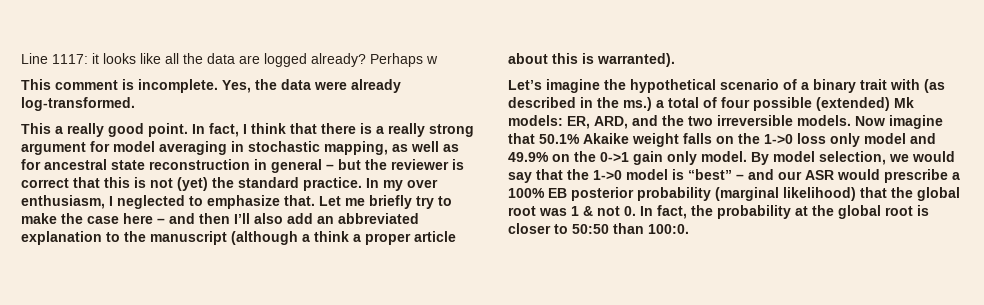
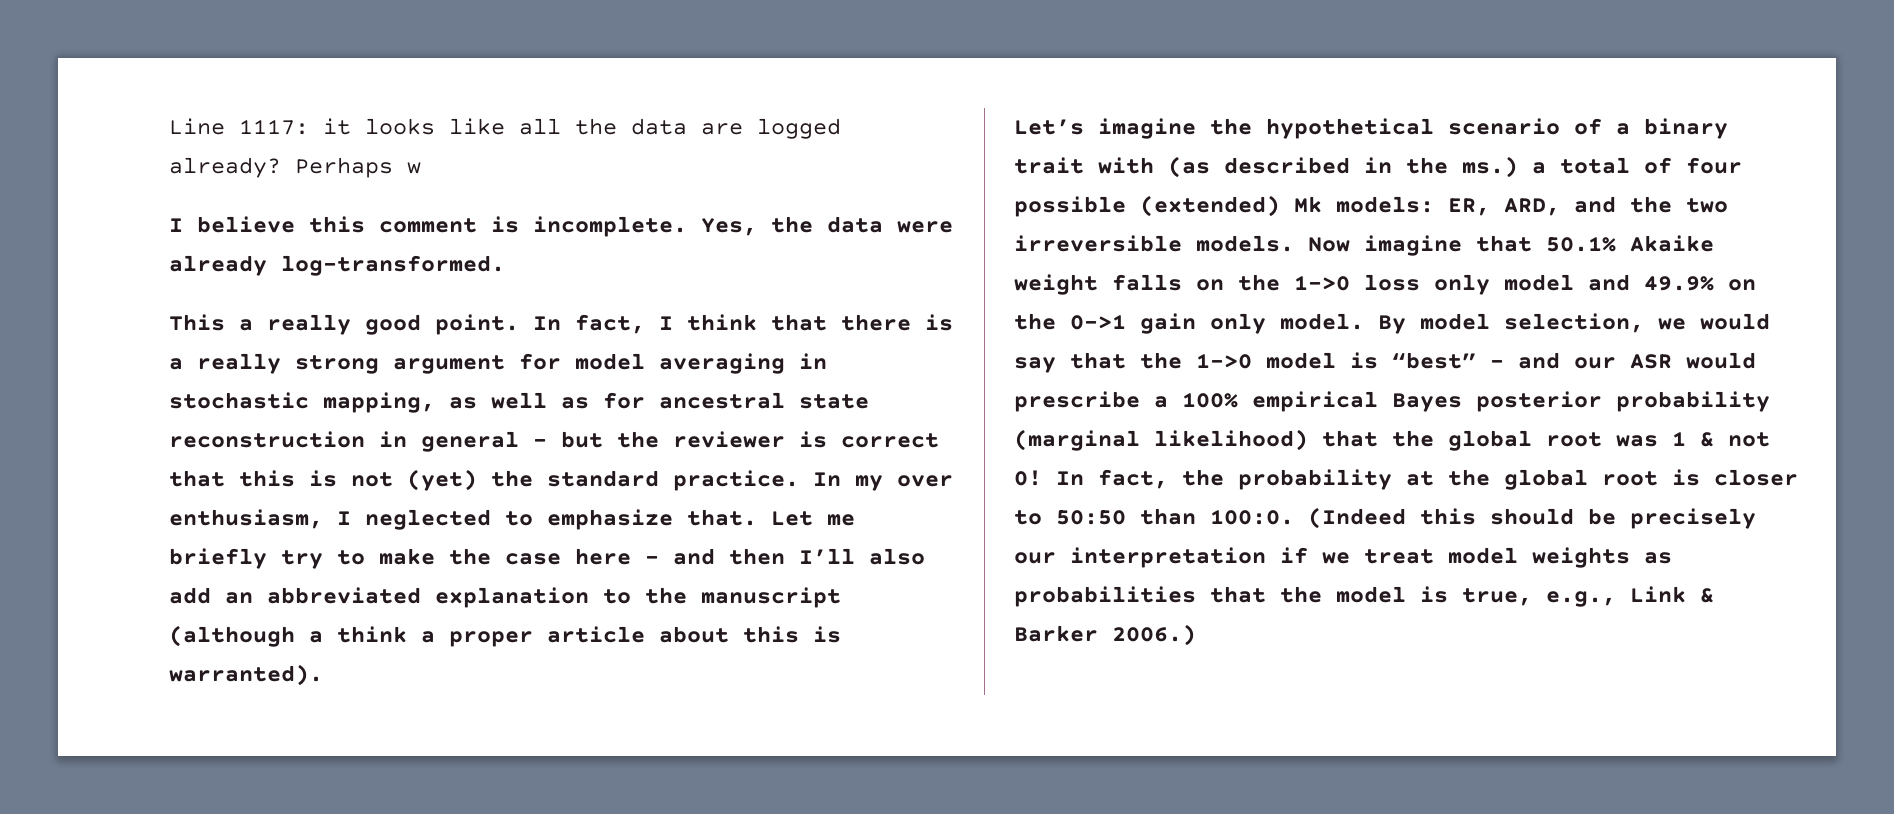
[21,79,51,90] This -> [169,216,365,233] I believe this
[548,188,567,198] EB -> [1252,391,1462,412] empirical Bayes
[624,206,636,216] 0. -> [1014,470,1042,486] 0!
(689, 229) none -> [1308,507,1756,529] [1014,547,1672,568] [1014,586,1714,607] [1014,624,1196,646] (Indeed this should be precisely our interpretation if we treat model weights as probabilities that the model is true, e.g., Link & Barker 2006.)

